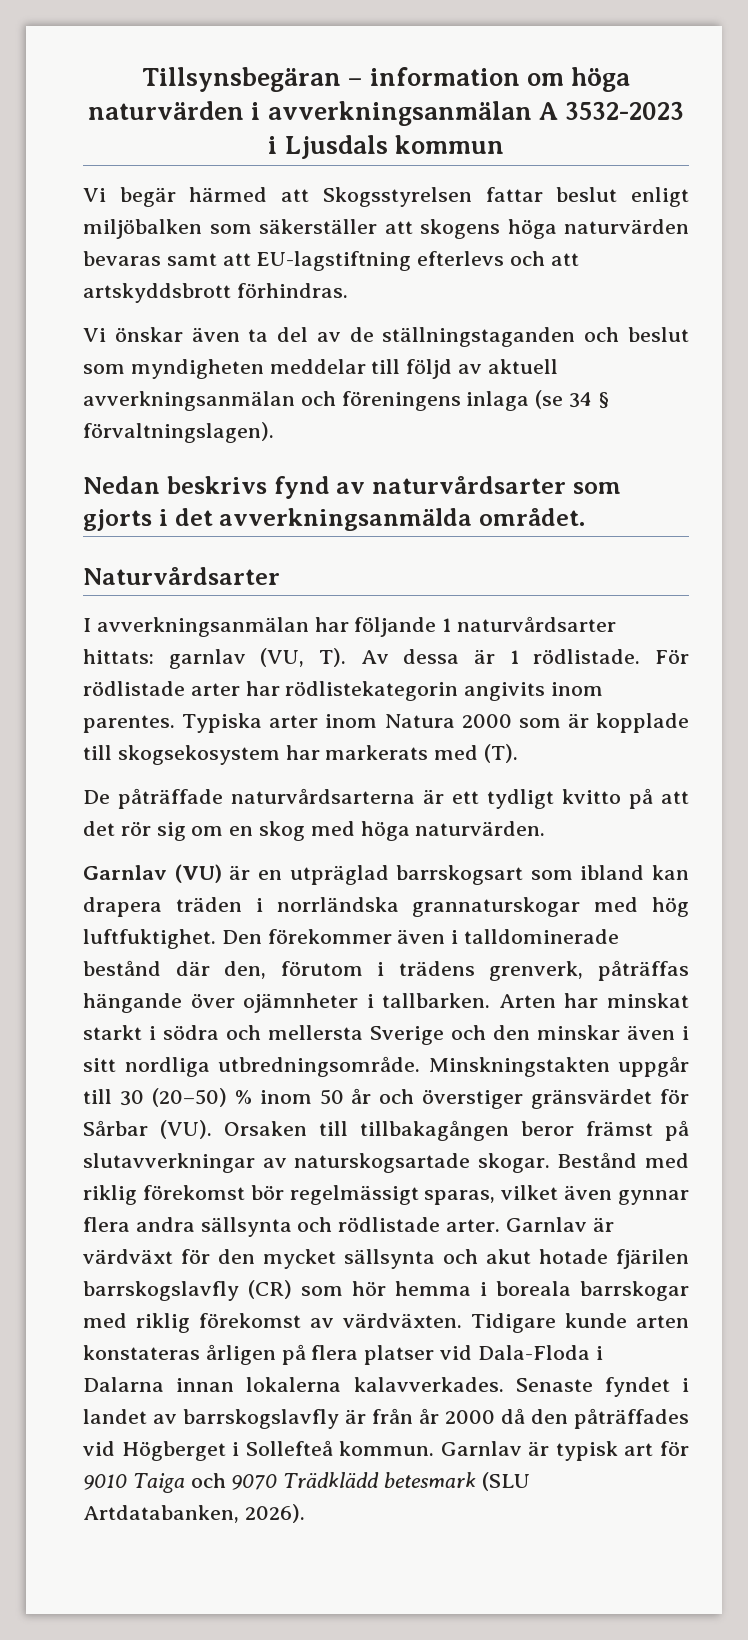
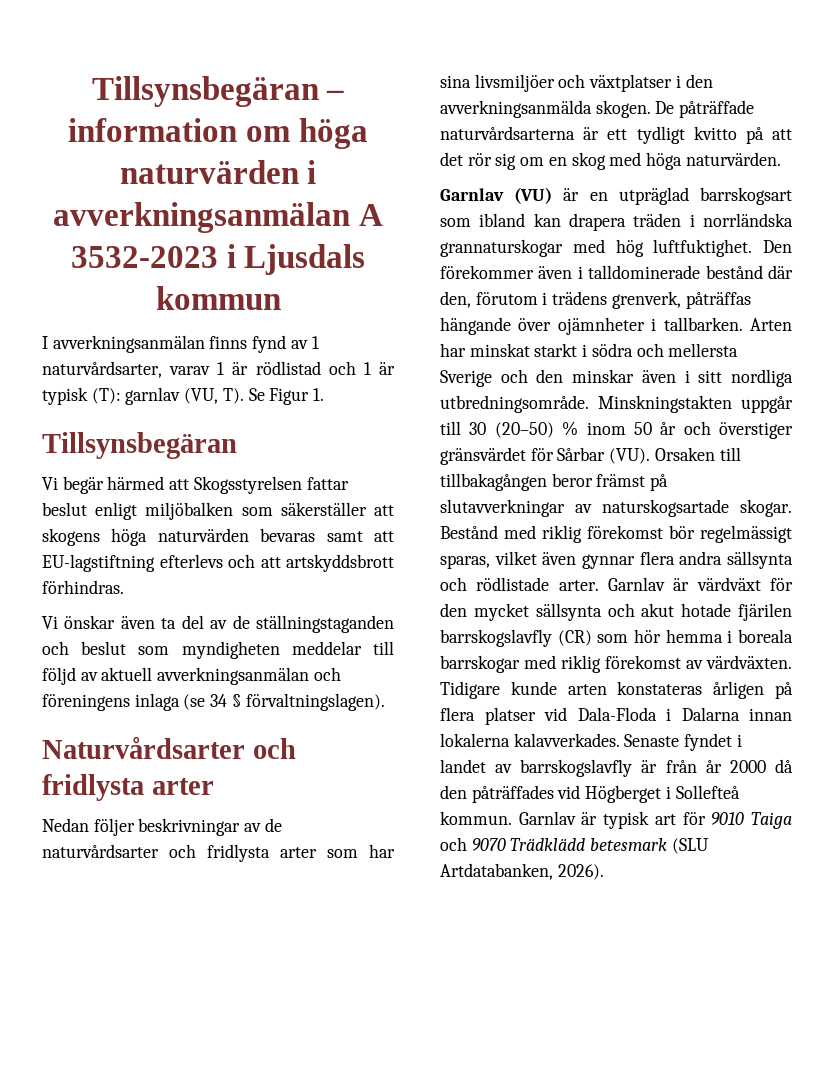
(504, 144) none -> [42,335,319,353] [42,361,396,378] [42,387,325,405] [42,432,237,459] // I avverkningsanmälan finns fynd av 1 naturvårdsarter, varav 1 är rödlistad och 1 är typisk (T): garnlav (VU, T). Se Figur 1. // Tillsynsbegäran
[83,476,621,499] [83,508,585,531] [83,567,280,585] [83,616,617,637] [83,648,690,669] [83,681,604,701] [83,713,689,733] [83,744,519,765] Nedan beskrivs fynd av naturvårdsarter som gjorts i det avverkningsanmälda området. // Naturvårdsarter // I avverkningsanmälan har följande 1 naturvårdsarter hittats: garnlav (VU, T). Av dessa är 1 rödlistade. För rödlistade arter har rödlistekategorin angivits inom parentes. Typiska arter inom Natura 2000 som är kopplade till skogsekosystem har markerats med (T). // -> [42,736,296,759] [42,774,214,801] [42,818,282,836] [42,844,395,862] [440,74,713,92] [440,100,651,118] Naturvårdsarter och fridlysta arter // Nedan följer beskrivningar av de naturvårdsarter och fridlysta arter som har sina livsmiljöer och växtplatser i den avverkningsanmälda skogen.

